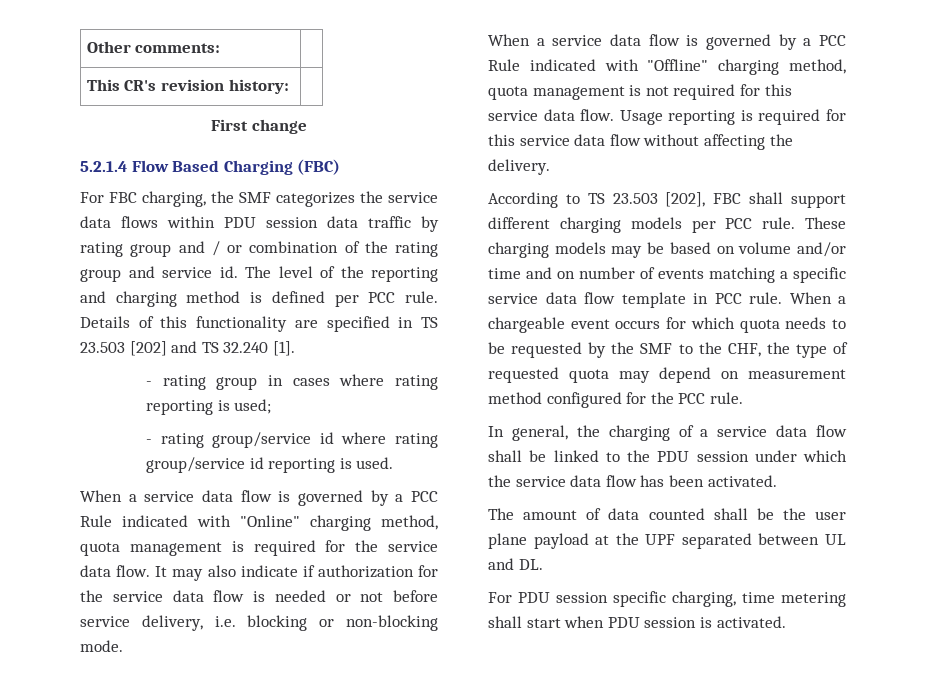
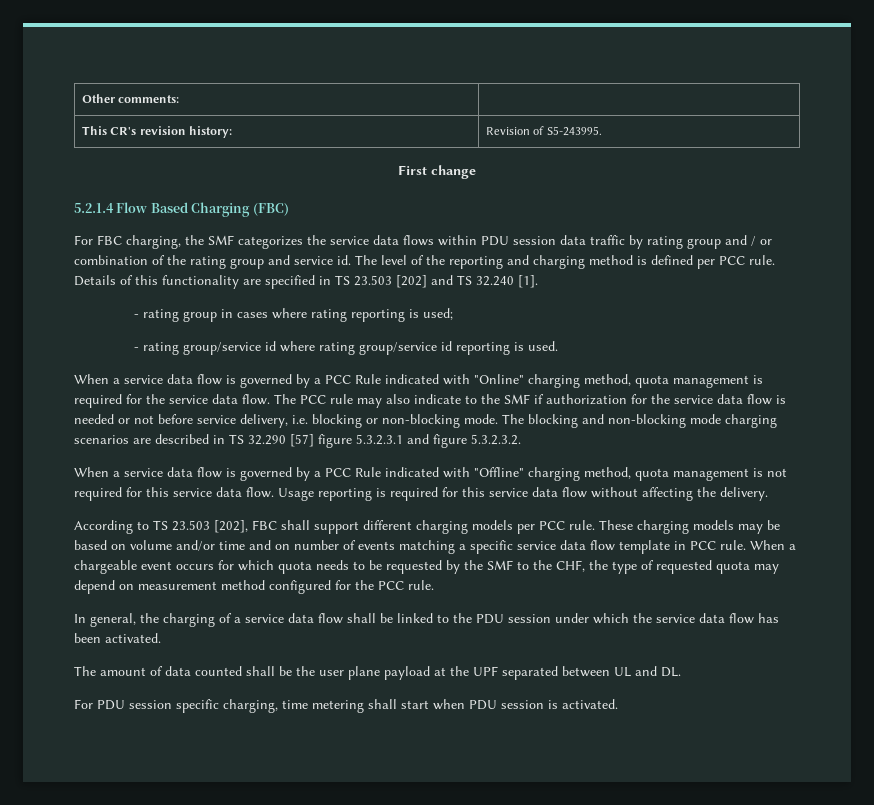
(289, 86) none -> [486,126,602,136] Revision of S5-243995.
[155,565,298,581] It may also indicate -> [274,394,530,408] The PCC rule may also indicate to the SMF
(123, 646) none -> [502,414,777,428] [74,434,521,448] The blocking and non-blocking mode charging scenarios are described in TS 32.290 [57] figure 5.3.2.3.1 and figure 5.3.2.3.2.

